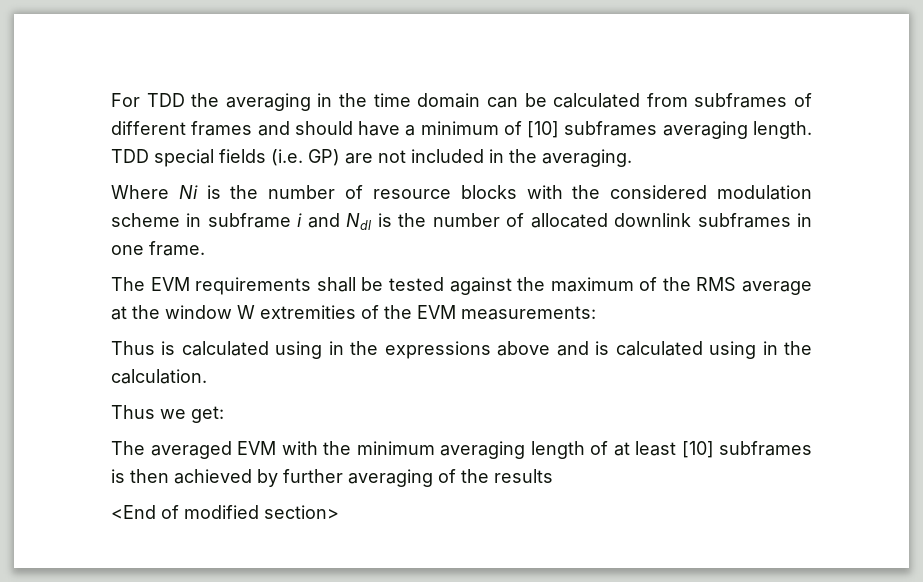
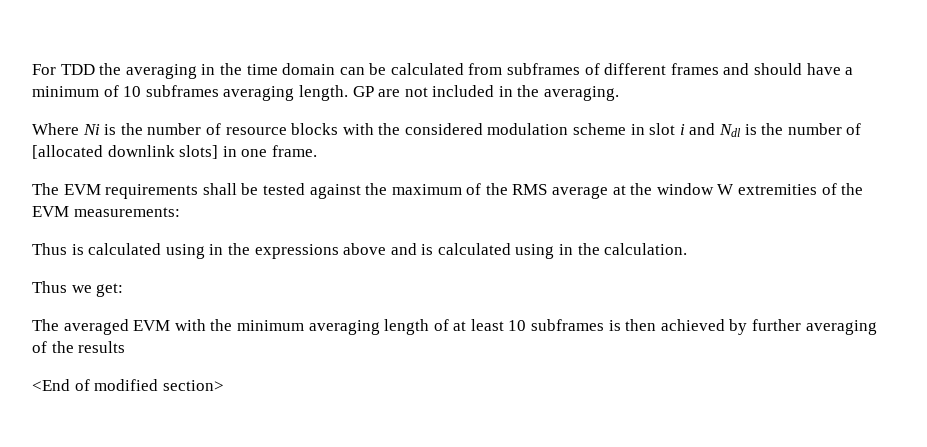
[527,121,560,138] [10] -> [123,86,142,97] 10
[111,149,340,167] TDD special fields (i.e. GP) -> [352,86,374,97] GP
[207,213,291,228] subframe -> [649,123,676,135] slot
[530,213,791,228] allocated downlink subframes -> [32,145,219,159] [allocated downlink slots]
[681,441,714,458] [10] -> [508,320,527,331] 10

